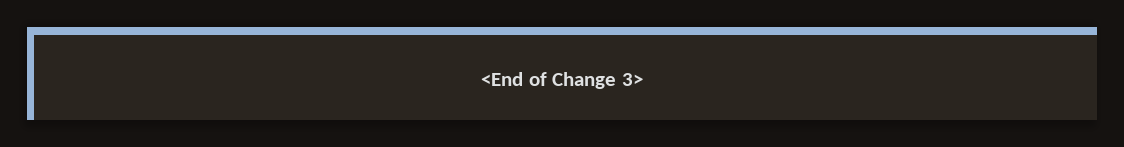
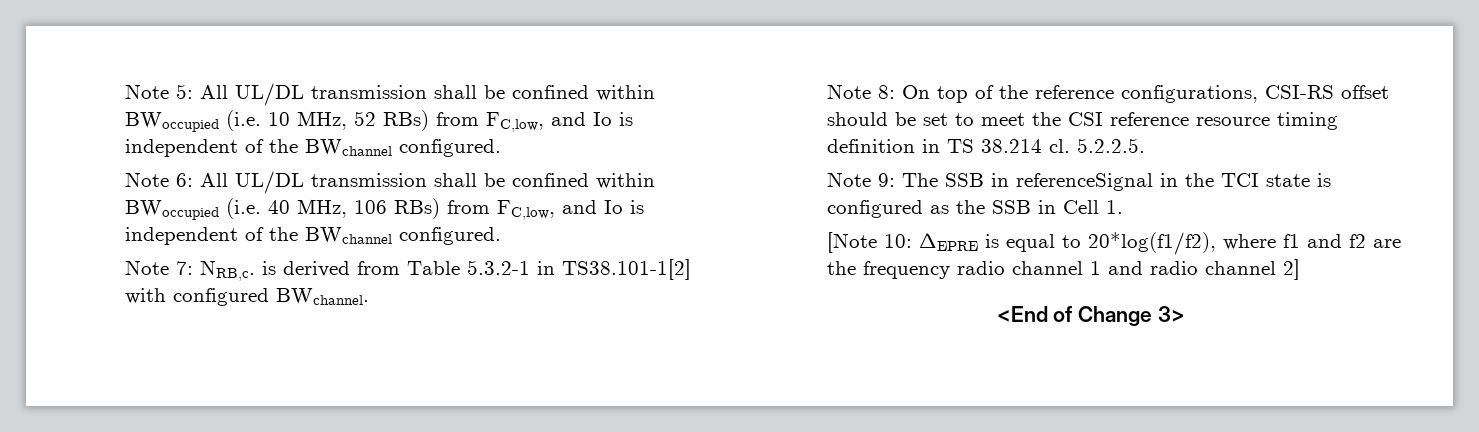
(481, 79) none -> [124,83,655,106] [124,110,633,132] [124,139,501,157] [124,171,655,194] [124,198,644,220] [124,227,501,245] [124,259,691,281] [124,288,369,306] [826,84,1389,103] [826,112,1338,130] [826,138,1145,153] [826,172,1331,191] [826,200,1123,218] [826,232,1401,255] [826,259,1300,280] Note 5: All UL/DL transmission shall be confined within BWoccupied (i.e. 10 MHz, 52 RBs) from FC,low, and Io is independent of the BWchannel configured. // Note 6: All UL/DL transmission shall be confined within BWoccupied (i.e. 40 MHz, 106 RBs) from FC,low, and Io is independent of the BWchannel configured. // Note 7: NRB,c. is derived from Table 5.3.2-1 in TS38.101-1[2] with configured BWchannel. // Note 8: On top of the reference configurations, CSI-RS offset should be set to meet the CSI reference resource timing definition in TS 38.214 cl. 5.2.2.5. // Note 9: The SSB in referenceSignal in the TCI state is configured as the SSB in Cell 1. // [Note 10: ΔEPRE is equal to 20*log(f1/f2), where f1 and f2 are the frequency radio channel 1 and radio channel 2] //

